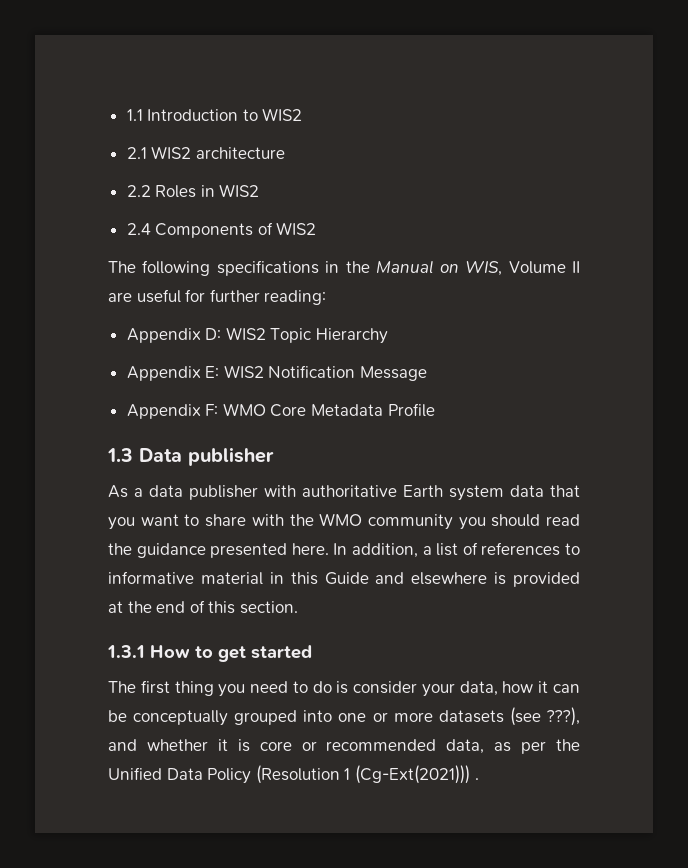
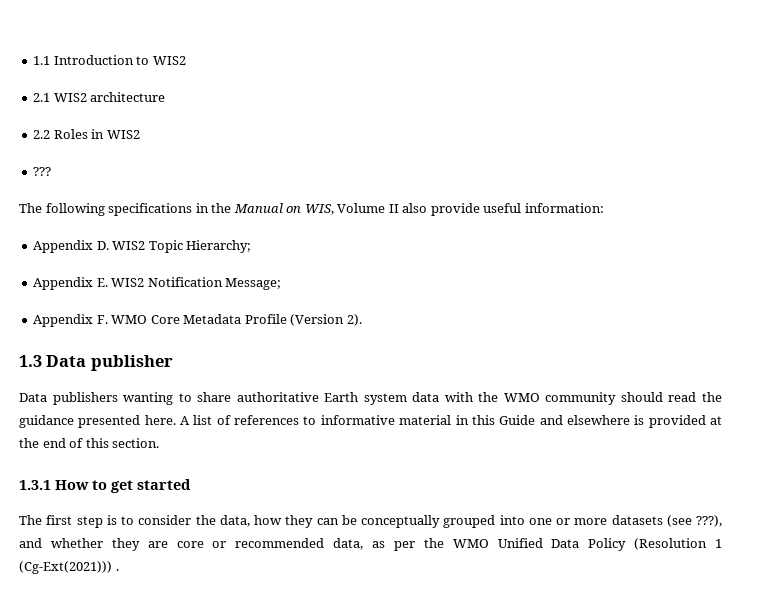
[126,222,317,238] 2.4 Components of WIS2 -> [33,167,52,176] ???
[108,289,327,305] [126,328,222,343] are useful for further reading: // Appendix D: -> [402,203,604,216] [33,240,109,253] also provide useful information: // Appendix D.
[316,328,389,344] [126,366,220,381] Hierarchy // Appendix E: -> [186,240,252,253] [33,277,108,290] Hierarchy; // Appendix E.
[360,366,428,381] [126,404,219,419] Message // Appendix F: -> [225,278,282,290] [33,314,108,327] Message; // Appendix F.
(435, 410) none -> [290,314,362,326] (Version 2).
[108,485,580,501] [108,514,247,530] As a data publisher with authoritative Earth system data that you want to share -> [19,392,440,405] Data publishers wanting to share authoritative Earth system data
[458,517,486,530] you -> (617, 398) none
[333,543,432,558] In addition, a -> [180,416,191,425] A
[174,681,455,697] thing you need to do is consider your -> [76,515,216,528] step is to consider the
[538,681,549,693] it -> [285,515,314,528] they
[217,739,250,752] it is -> [111,538,168,551] they are
(580, 745) none -> [452,539,489,548] WMO

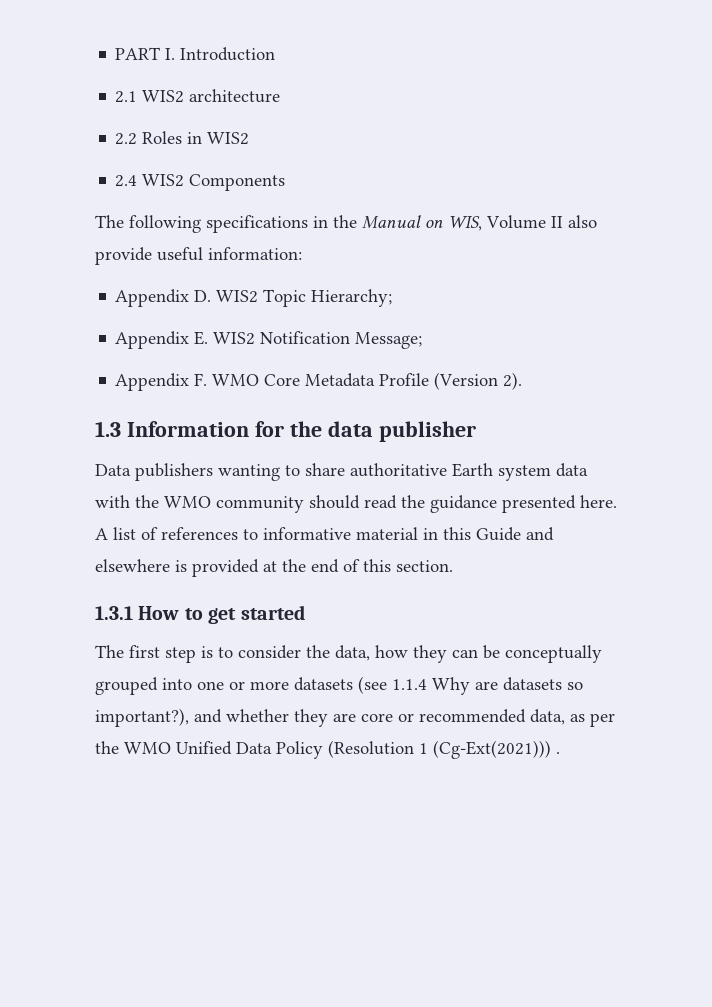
[33,56,51,65] 1.1 -> [115,47,176,60] PART I.
[136,56,186,65] to WIS2 -> (276, 54) none
[33,167,52,176] ??? -> [115,174,286,191] 2.4 WIS2 Components
[46,355,87,367] Data -> [126,421,373,437] Information for the data
[696,515,722,527] ???), -> [392,677,583,695] [95,708,189,727] 1.1.4 Why are datasets so important?),

